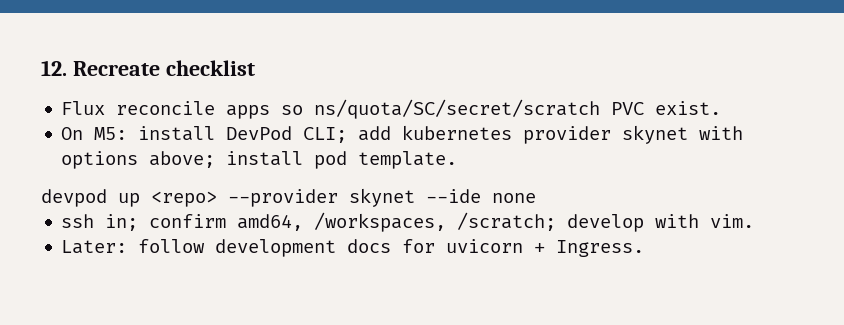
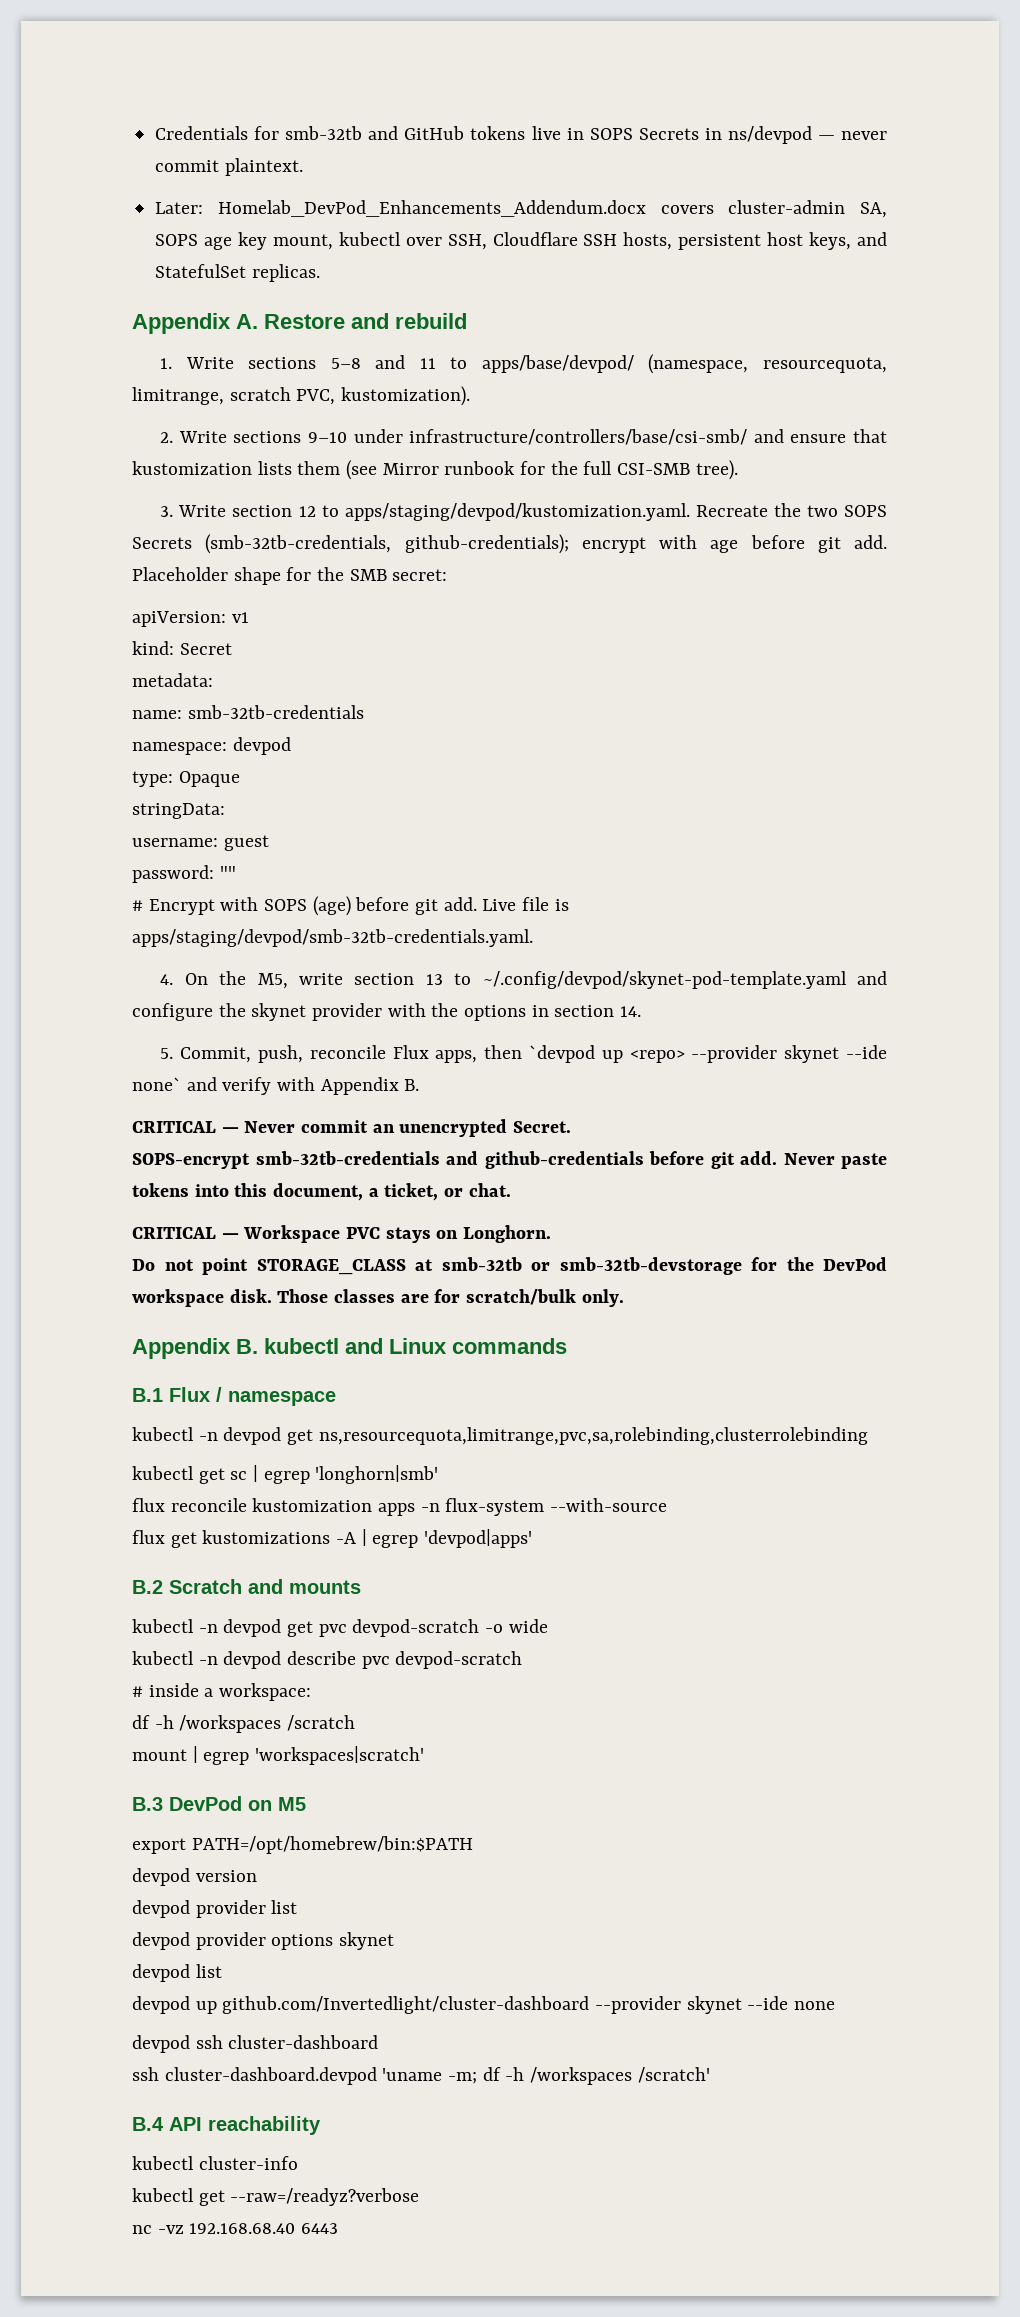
[41,60,255,76] [61,99,722,119] [61,125,744,144] [61,151,458,169] [41,189,107,207] 12. Recreate checklist // Flux reconcile apps so ns/quota/SC/secret/scratch PVC exist. // On M5: install DevPod CLI; add kubernetes provider skynet with options above; install pod template. // devpod -> [155,126,888,144] [155,158,303,176] [155,200,887,218] [155,232,887,250] [155,264,320,282] [132,313,467,334] [160,354,888,374] [132,386,471,406] [160,429,887,445] [132,460,738,480] [160,503,888,521] [132,534,887,554] [132,567,448,585] [132,611,249,627] [132,641,232,655] [132,673,213,687] [132,705,364,719] [132,737,291,755] [132,771,240,787] [132,803,225,819] [132,835,269,851] [132,865,236,883] [132,896,569,916] [132,929,533,947] [160,971,888,989] [132,1003,642,1021] [160,1045,595,1063] Credentials for smb-32tb and GitHub tokens live in SOPS Secrets in ns/devpod — never commit plaintext. // Later: Homelab_DevPod_Enhancements_Addendum.docx covers cluster-admin SA, SOPS age key mount, kubectl over SSH, Cloudflare SSH hosts, persistent host keys, and StatefulSet replicas. // Appendix A. Restore and rebuild // 1. Write sections 5–8 and 11 to apps/base/devpod/ (namespace, resourcequota, limitrange, scratch PVC, kustomization). // 2. Write sections 9–10 under infrastructure/controllers/base/csi-smb/ and ensure that kustomization lists them (see Mirror runbook for the full CSI-SMB tree). // 3. Write section 12 to apps/staging/devpod/kustomization.yaml. Recreate the two SOPS Secrets (smb-32tb-credentials, github-credentials); encrypt with age before git add. Placeholder shape for the SMB secret: // apiVersion: v1 // kind: Secret // metadata: // name: smb-32tb-credentials // namespace: devpod // type: Opaque // stringData: // username: guest // password: "" // # Encrypt with SOPS (age) before git add. Live file is apps/staging/devpod/smb-32tb-credentials.yaml. // 4. On the M5, write section 13 to ~/.config/devpod/skynet-pod-template.yaml and configure the skynet provider with the options in section 14. // 5. Commit, push, reconcile Flux apps, then `devpod
[492,193,536,203] [61,212,755,232] [61,239,645,257] none // ssh in; confirm amd64, /workspaces, /scratch; develop with vim. // Later: follow development docs for uvicorn + Ingress. -> [132,1077,420,1095] [132,1119,572,1137] [132,1151,887,1169] [132,1183,511,1201] [132,1225,552,1243] [132,1257,887,1275] [132,1289,624,1307] [132,1338,567,1359] [132,1387,336,1406] [132,1427,868,1445] [132,1465,439,1484] [132,1498,668,1516] [132,1529,533,1548] [132,1579,361,1594] [132,1619,548,1637] [132,1651,523,1669] [132,1683,312,1701] [132,1715,356,1733] [132,1746,425,1765] [132,1796,306,1811] [132,1836,473,1854] [132,1868,257,1886] [132,1900,298,1918] [132,1932,395,1950] [132,1964,222,1982] [132,1996,836,2014] [132,2035,379,2053] [132,2067,710,2085] [132,2116,321,2135] [132,2156,298,2170] [132,2188,420,2206] [132,2223,339,2234] none` and verify with Appendix B. // CRITICAL — Never commit an unencrypted Secret. // SOPS-encrypt smb-32tb-credentials and github-credentials before git add. Never paste tokens into this document, a ticket, or chat. // CRITICAL — Workspace PVC stays on Longhorn. // Do not point STORAGE_CLASS at smb-32tb or smb-32tb-devstorage for the DevPod workspace disk. Those classes are for scratch/bulk only. // Appendix B. kubectl and Linux commands // B.1 Flux / namespace // kubectl -n devpod get ns,resourcequota,limitrange,pvc,sa,rolebinding,clusterrolebinding // kubectl get sc | egrep 'longhorn|smb' // flux reconcile kustomization apps -n flux-system --with-source // flux get kustomizations -A | egrep 'devpod|apps' // B.2 Scratch and mounts // kubectl -n devpod get pvc devpod-scratch -o wide // kubectl -n devpod describe pvc devpod-scratch // # inside a workspace: // df -h /workspaces /scratch // mount | egrep 'workspaces|scratch' // B.3 DevPod on M5 // export PATH=/opt/homebrew/bin:$PATH // devpod version // devpod provider list // devpod provider options skynet // devpod list // devpod up github.com/Invertedlight/cluster-dashboard --provider skynet --ide none // devpod ssh cluster-dashboard // ssh cluster-dashboard.devpod 'uname -m; df -h /workspaces /scratch' // B.4 API reachability // kubectl cluster-info // kubectl get --raw=/readyz?verbose // nc -vz 192.168.68.40 6443

